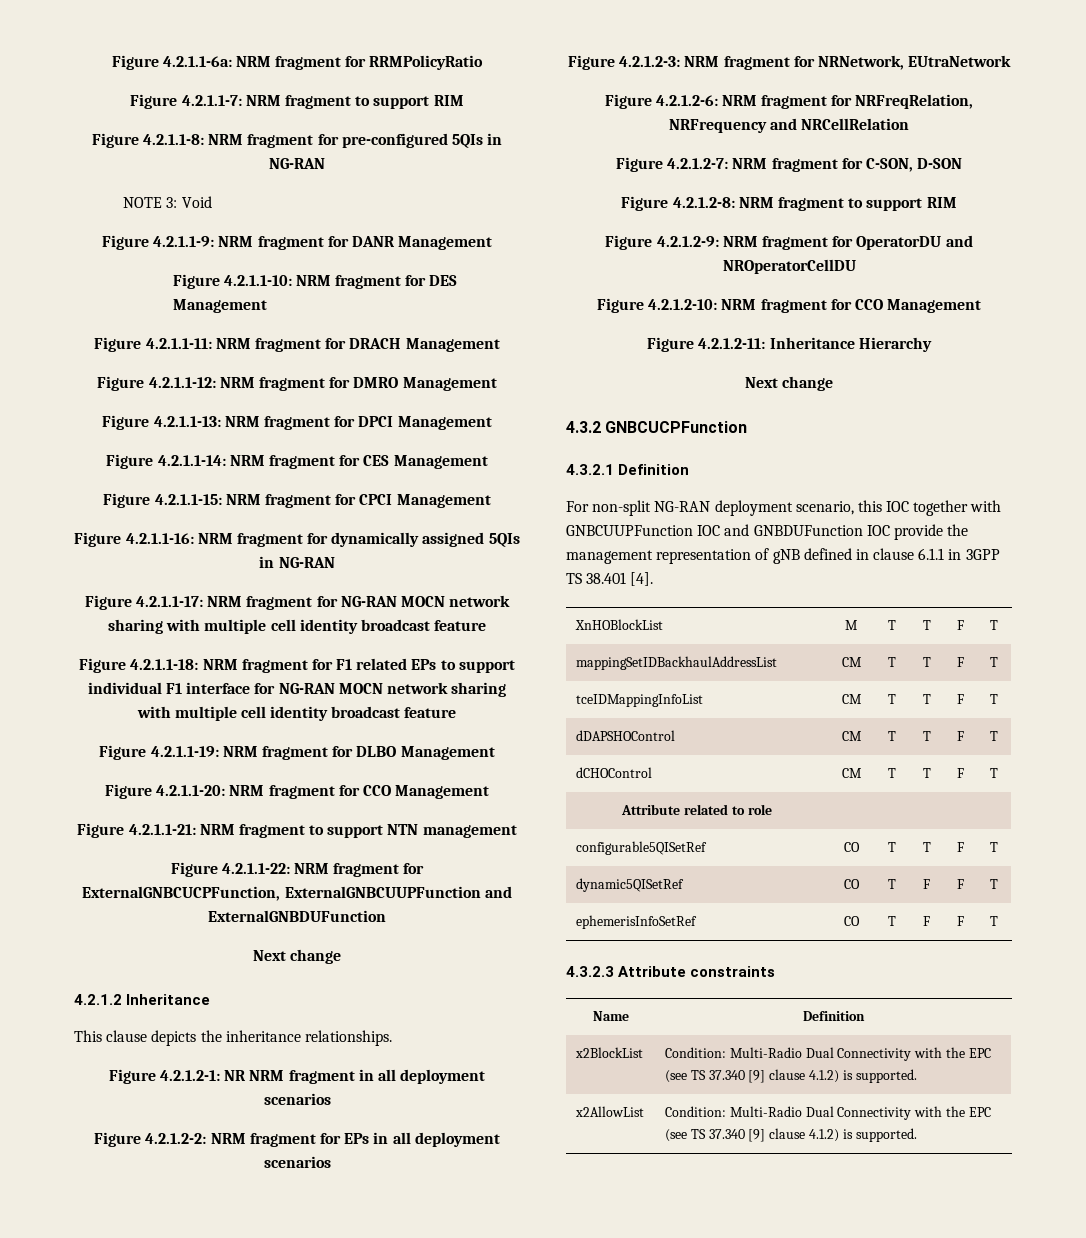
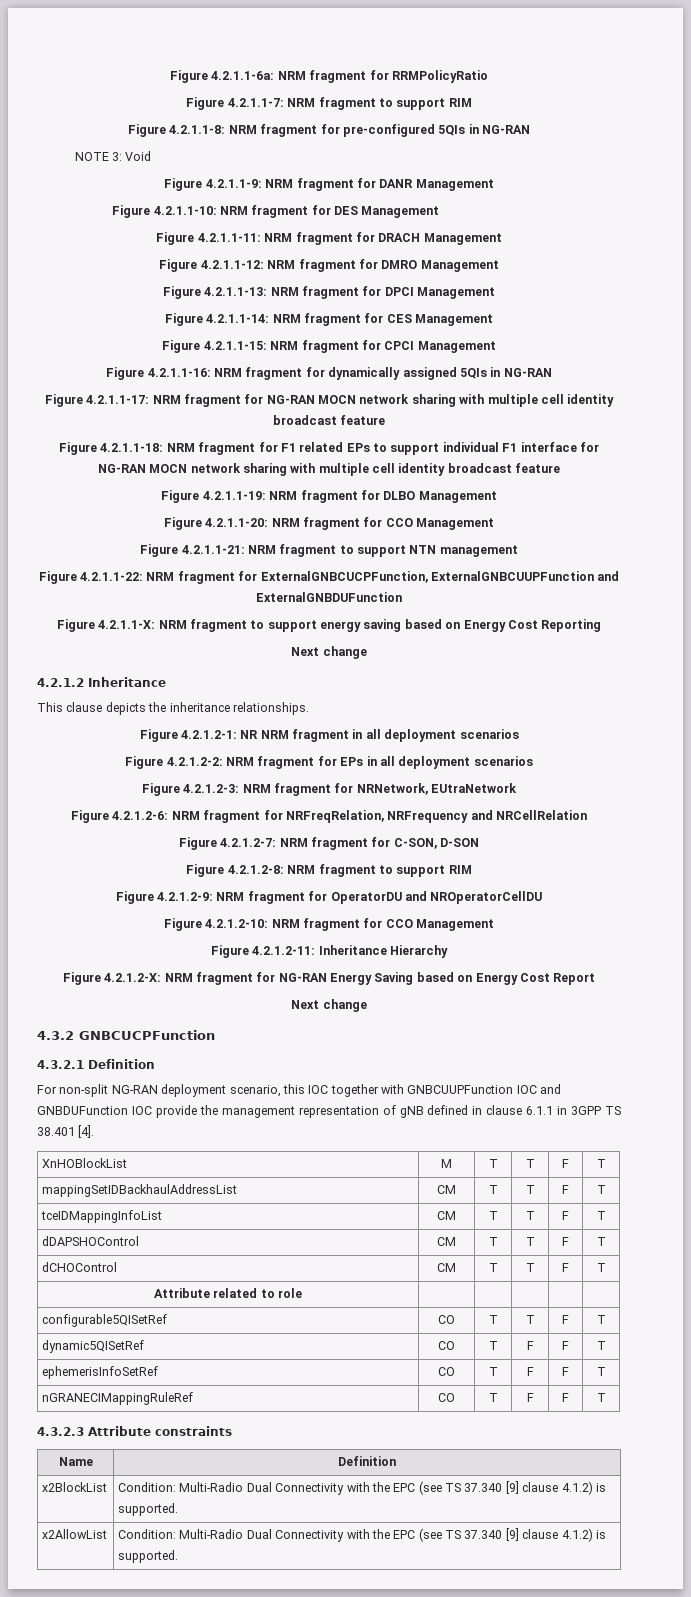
(386, 916) none -> [56,619,602,632] // Figure 4.2.1.1-X: NRM fragment to support energy saving based on Energy Cost Reporting
(932, 344) none -> [62,972,596,985] // Figure 4.2.1.2-X: NRM fragment for NG-RAN Energy Saving based on Energy Cost Report
(998, 921) none -> [42,1392,194,1405] [438,1393,455,1402] [488,1393,498,1402] [526,1393,534,1402] [562,1393,569,1402] [596,1393,606,1402] // nGRANECIMappingRuleRef | CO | T | F | F | T

